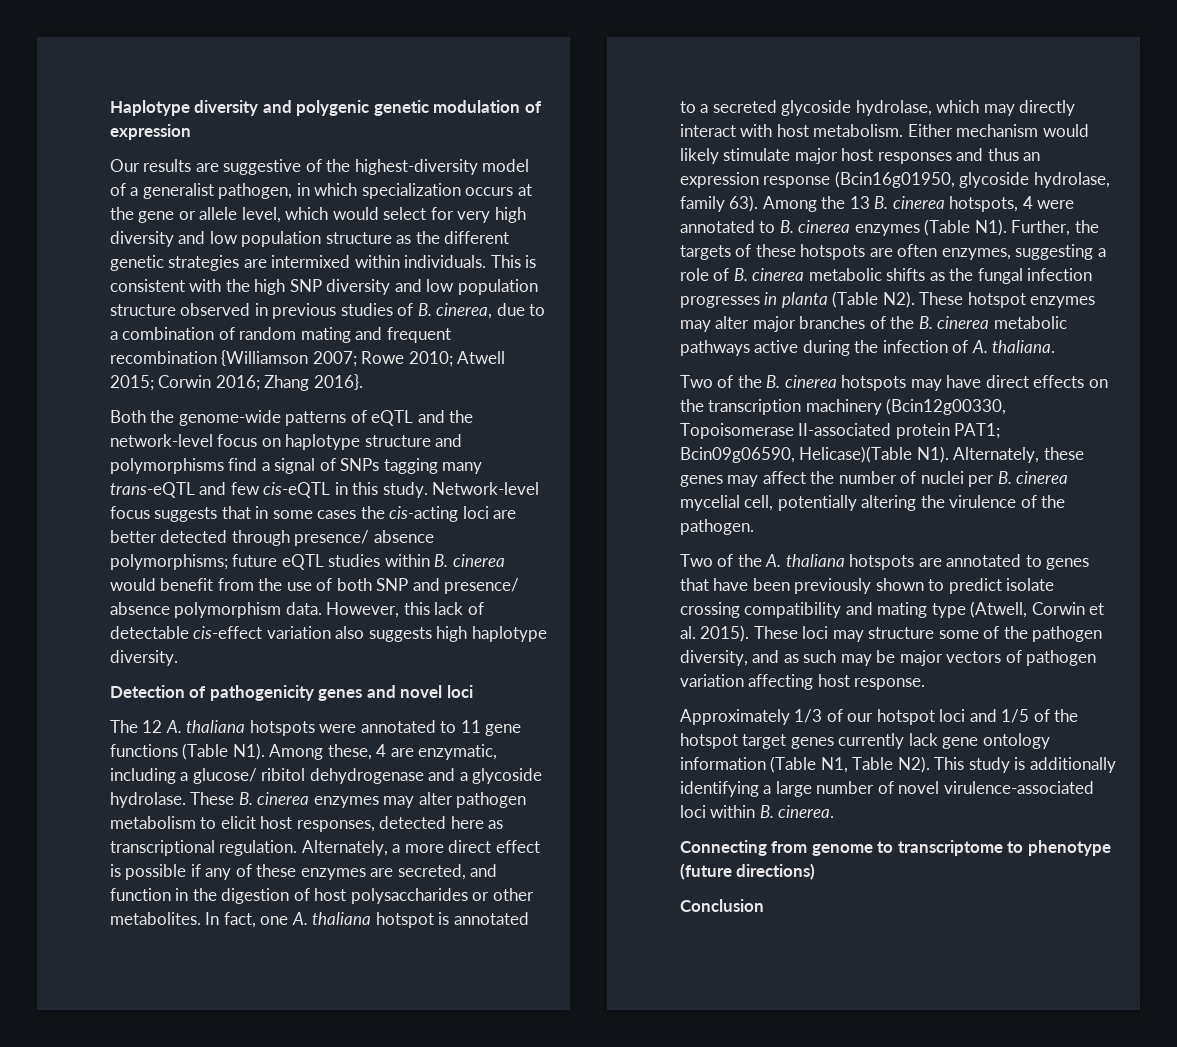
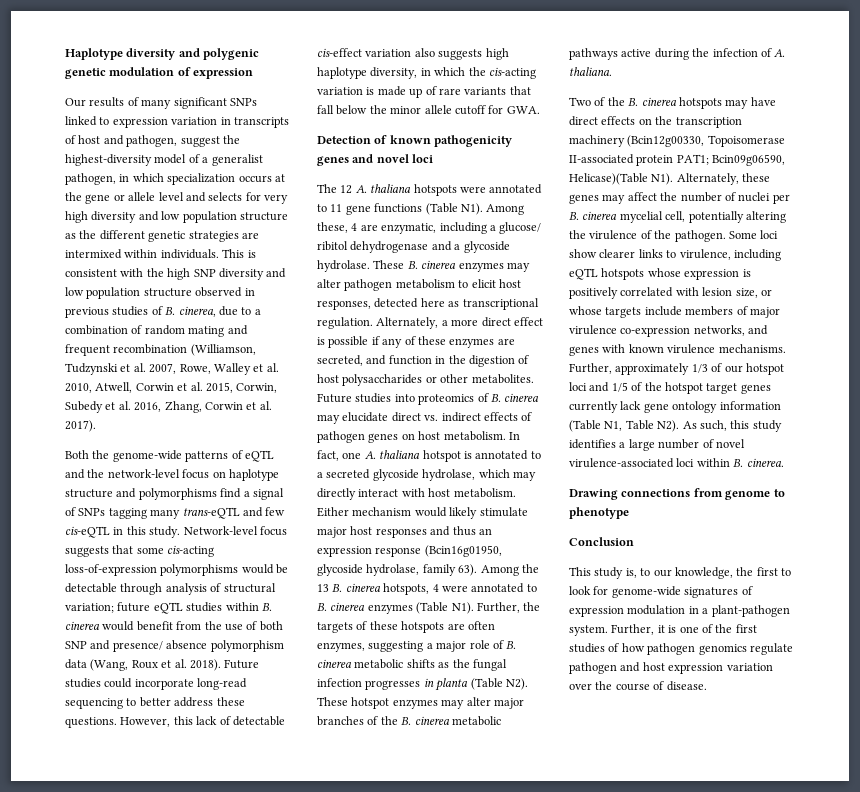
[195,159,322,175] are suggestive of -> [127,97,257,109] [65,116,289,128] [65,135,220,147] of many significant SNPs linked to expression variation in transcripts of host and pathogen, suggest
[241,207,427,223] level, which would select -> [158,192,243,202] level and selects
[221,350,506,367] [110,374,363,391] {Williamson 2007; Rowe 2010; Atwell 2015; Corwin 2016; Zhang 2016}. -> [190,344,256,356] [65,363,279,375] [65,382,278,393] [65,401,272,413] [65,420,96,432] (Williamson, Tudzynski et al. 2007, Rowe, Walley et al. 2010, Atwell, Corwin et al. 2015, Corwin, Subedy et al. 2016, Zhang, Corwin et al. 2017).
[255,506,517,522] [110,530,434,546] [110,554,228,570] in some cases the cis-acting loci are better detected through presence/ absence polymorphisms; -> [136,545,215,557] [65,564,289,576] [65,583,276,595] [65,603,114,613] some cis-acting loss-of-expression polymorphisms would be detectable through analysis of structural variation;
[285,602,322,615] data. -> [65,659,260,671] [65,678,248,690] [65,697,245,709] [65,717,117,728] data (Wang, Roux et al. 2018). Future studies could incorporate long-read sequencing to better address these questions.
[110,650,178,666] diversity. -> [370,67,536,79] [317,86,531,98] [317,105,540,115] diversity, in which the cis-acting variation is made up of rare variants that fall below the minor allele cutoff for GWA.
(207, 692) none -> [389,135,431,144] known
(201, 918) none -> [317,393,540,405] [317,412,533,424] [317,431,506,443] Future studies into proteomics of B. cinerea may elucidate direct vs. indirect effects of pathogen genes on host metabolism.
(1106, 252) none -> [436,641,467,652] major
[680,554,1090,570] [680,578,1055,594] [680,601,1105,618] [680,625,1103,642] [680,650,1097,666] [680,674,926,690] [680,709,790,725] // Two of the A. thaliana hotspots are annotated to genes that have been previously shown to predict isolate crossing compatibility and mating type (Atwell, Corwin et al. 2015). These loci may structure some of the pathogen diversity, and as such may be major vectors of pathogen variation affecting host response. // Approximately -> [728,230,779,239] [569,249,781,261] [569,268,751,280] [569,287,772,299] [569,306,780,318] [569,325,769,337] [569,344,786,356] [569,363,690,375] Some loci show clearer links to virulence, including eQTL hotspots whose expression is positively correlated with lesion size, or whose targets include members of major virulence co-expression networks, and genes with known virulence mechanisms. Further, approximately
[934,757,1116,773] [680,781,759,797] This study is additionally identifying -> [682,420,782,432] [569,439,616,449] As such, this study identifies
[680,840,767,856] Connecting -> [569,489,691,500] Drawing connections
[897,840,1024,856] transcriptome to -> (785, 493) none
[680,863,816,880] (future directions) -> (629, 513) none
(764, 905) none -> [569,567,791,579] [569,586,753,598] [569,605,790,617] [569,624,757,636] [569,643,793,655] [569,662,773,674] [569,681,707,691] // This study is, to our knowledge, the first to look for genome-wide signatures of expression modulation in a plant-pathogen system. Further, it is one of the first studies of how pathogen genomics regulate pathogen and host expression variation over the course of disease.

